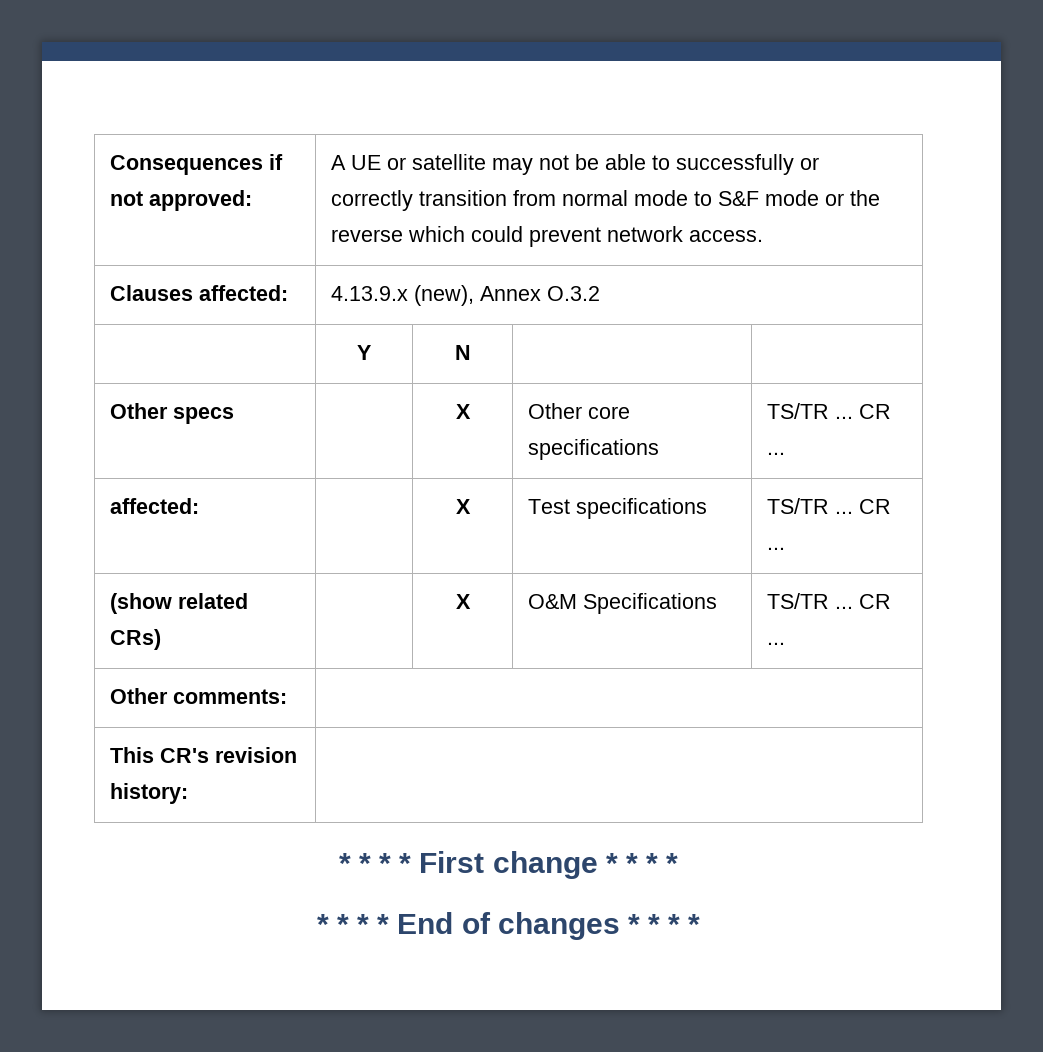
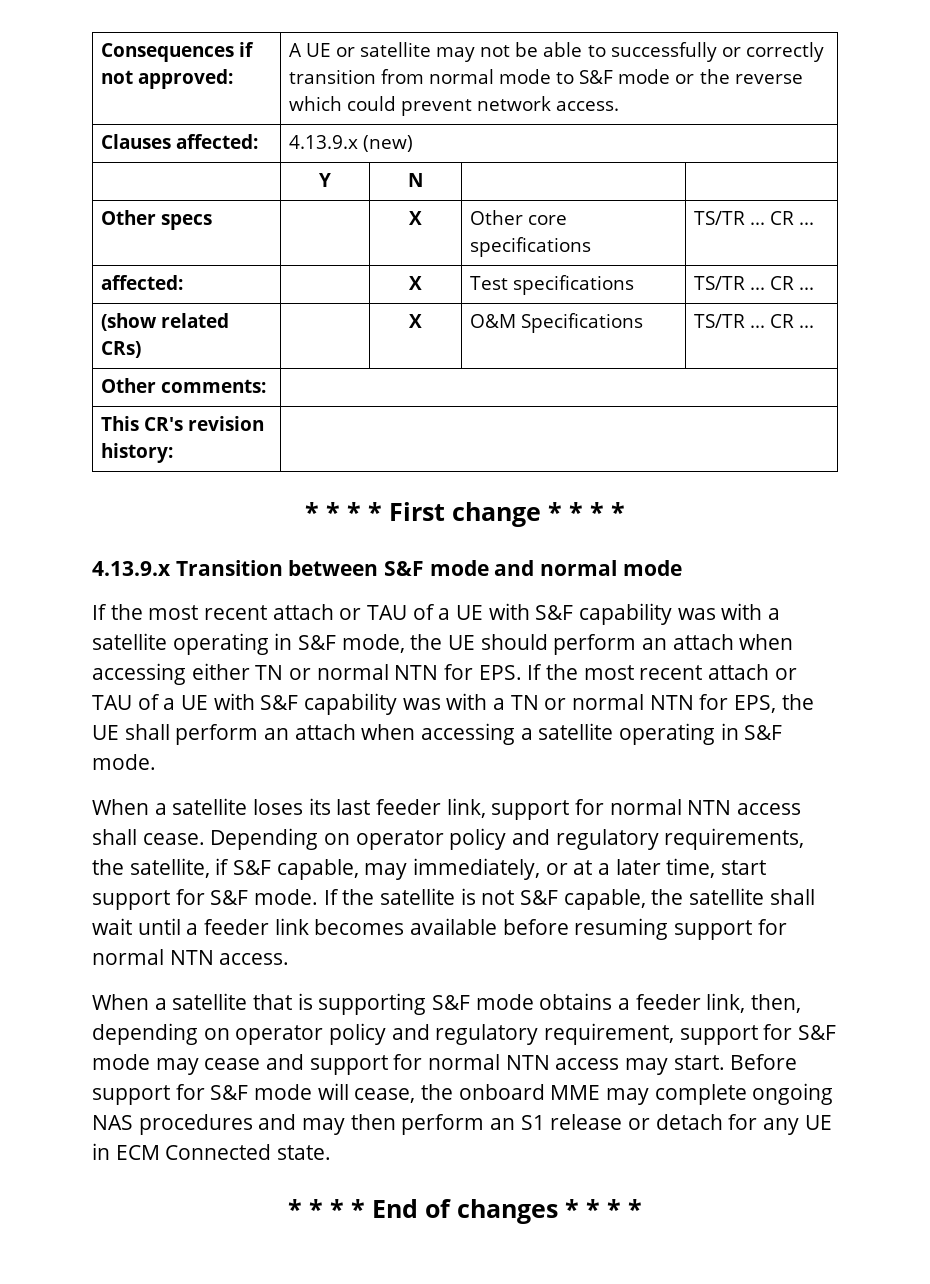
[414,285,601,306] (new), Annex O.3.2 -> [362,135,413,152] (new)
(678, 863) none -> [92,560,682,576] [92,603,781,625] [92,633,794,655] [92,663,797,685] [92,693,814,715] [92,723,783,745] [92,754,156,770] [92,798,802,820] [92,828,805,850] [92,858,767,880] [92,888,815,910] [92,918,787,940] [92,949,290,965] [92,993,802,1015] [92,1023,837,1045] [92,1054,798,1075] [92,1083,834,1105] [92,1114,832,1135] [92,1143,332,1160] // 4.13.9.x Transition between S&F mode and normal mode // If the most recent attach or TAU of a UE with S&F capability was with a satellite operating in S&F mode, the UE should perform an attach when accessing either TN or normal NTN for EPS. If the most recent attach or TAU of a UE with S&F capability was with a TN or normal NTN for EPS, the UE shall perform an attach when accessing a satellite operating in S&F mode. // When a satellite loses its last feeder link, support for normal NTN access shall cease. Depending on operator policy and regulatory requirements, the satellite, if S&F capable, may immediately, or at a later time, start support for S&F mode. If the satellite is not S&F capable, the satellite shall wait until a feeder link becomes available before resuming support for normal NTN access. // When a satellite that is supporting S&F mode obtains a feeder link, then, depending on operator policy and regulatory requirement, support for S&F mode may cease and support for normal NTN access may start. Before support for S&F mode will cease, the onboard MME may complete ongoing NAS procedures and may then perform an S1 release or detach for any UE in ECM Connected state.

